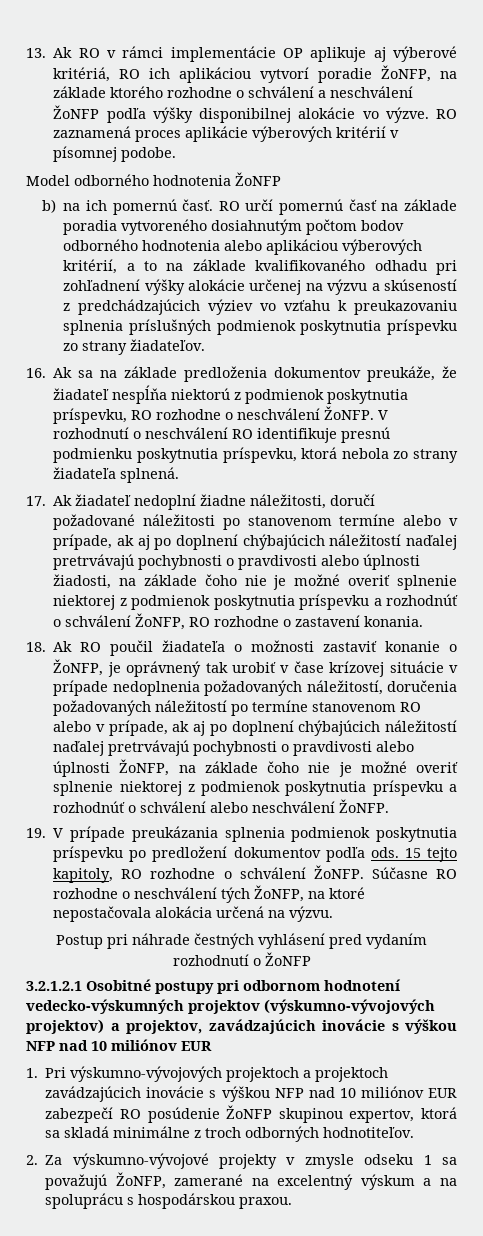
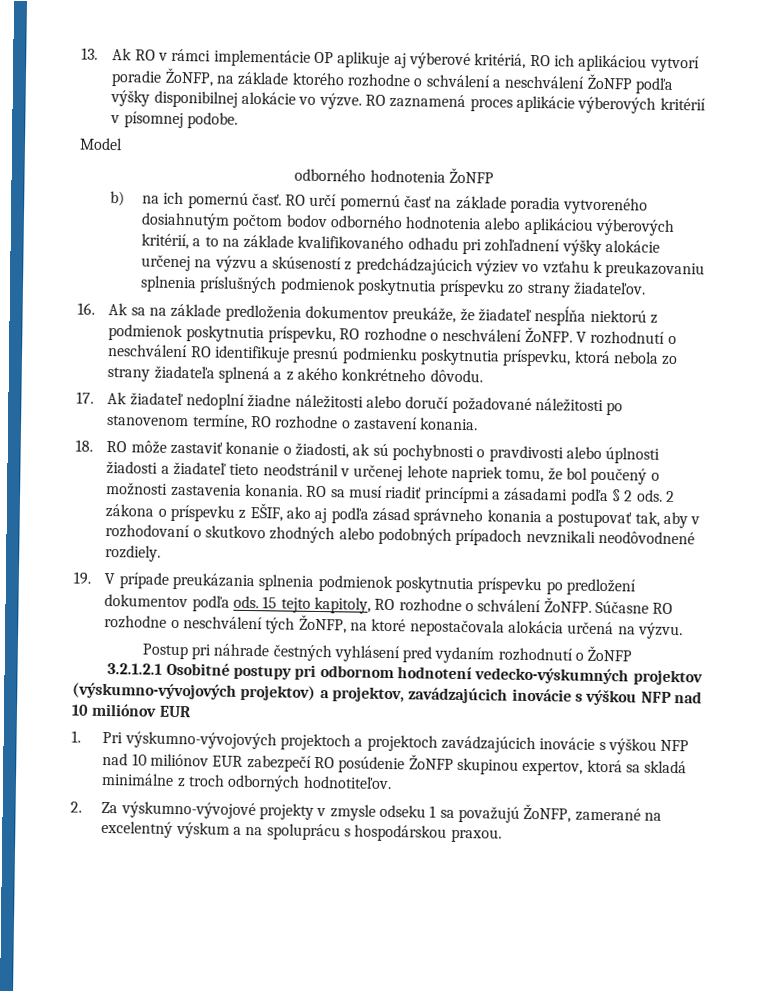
(70, 180) none -> (123, 144) //
[120,467,180,483] splnená. -> [218,366,483,384] splnená a z akého konkrétneho dôvodu.
[250,494,327,509] náležitosti, -> [294,394,403,409] náležitosti alebo
[339,514,459,526] [53,534,457,550] [53,554,421,570] [53,574,457,590] [53,594,458,610] [53,613,186,630] termíne alebo v prípade, ak aj po doplnení chýbajúcich náležitostí naďalej pretrvávajú pochybnosti o pravdivosti alebo úplnosti žiadosti, na základe čoho nie je možné overiť splnenie niektorej z podmienok poskytnutia príspevku a rozhodnúť o schválení ŽoNFP, -> [191,414,248,430] termíne,
[53,640,457,656] [53,659,459,677] [53,680,457,696] [53,700,422,716] [53,720,457,736] [53,740,415,756] [53,759,458,777] [53,780,458,796] [53,799,390,813] Ak RO poučil žiadateľa o možnosti zastaviť konanie o ŽoNFP, je oprávnený tak urobiť v čase krízovej situácie v prípade nedoplnenia požadovaných náležitostí, doručenia požadovaných náležitostí po termíne stanovenom RO alebo v prípade, ak aj po doplnení chýbajúcich náležitostí naďalej pretrvávajú pochybnosti o pravdivosti alebo úplnosti ŽoNFP, na základe čoho nie je možné overiť splnenie niektorej z podmienok poskytnutia príspevku a rozhodnúť o schválení alebo neschválení ŽoNFP. -> [106,440,661,464] [106,460,660,485] [106,481,675,506] [105,503,701,529] [105,523,695,546] [105,544,162,562] RO môže zastaviť konanie o žiadosti, ak sú pochybnosti o pravdivosti alebo úplnosti žiadosti a žiadateľ tieto neodstránil v určenej lehote napriek tomu, že bol poučený o možnosti zastavenia konania. RO sa musí riadiť princípmi a zásadami podľa § 2 ods. 2 zákona o príspevku z EŠIF, ako aj podľa zásad správneho konania a postupovať tak, aby v rozhodovaní o skutkovo zhodných alebo podobných prípadoch nevznikali neodôvodnené rozdiely.

